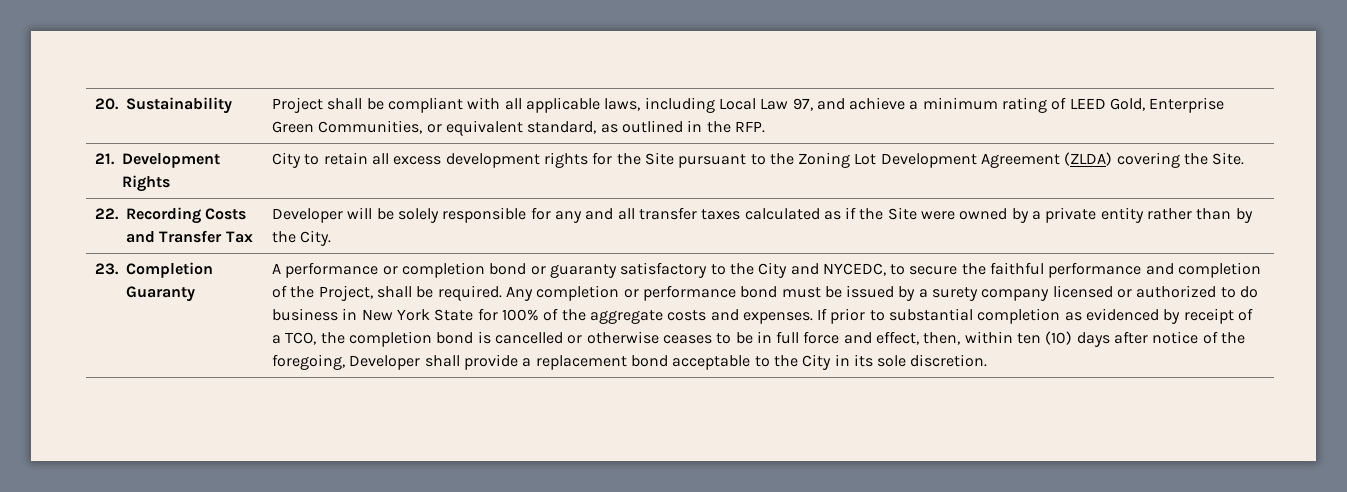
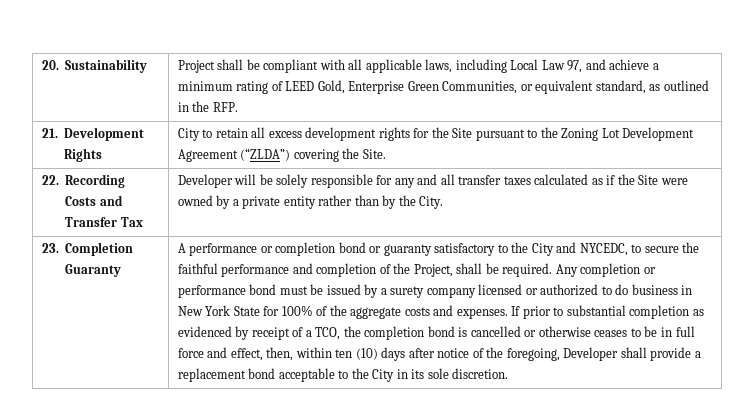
[1064,152,1113,166] (ZLDA) -> [240,148,291,161] (“ZLDA”)

